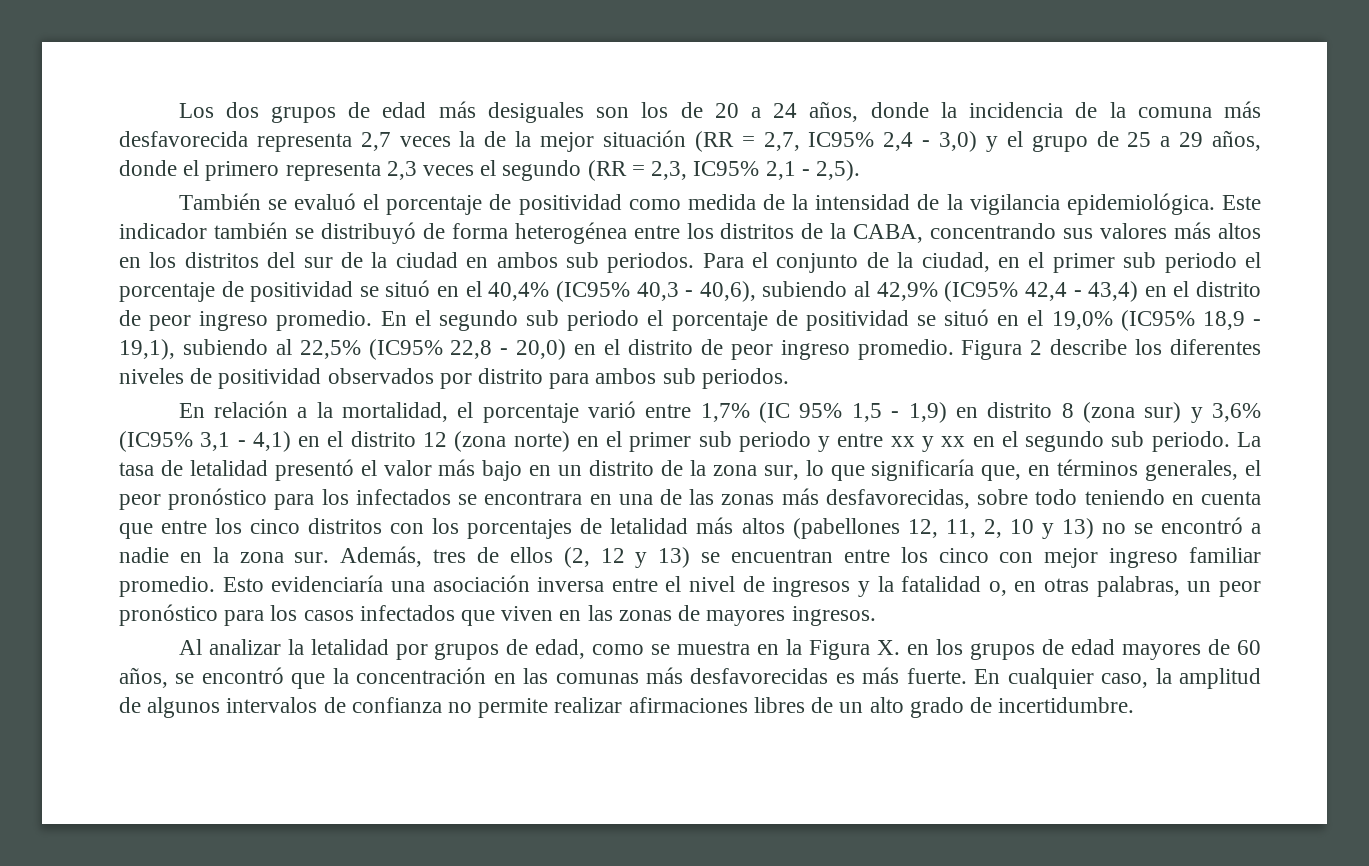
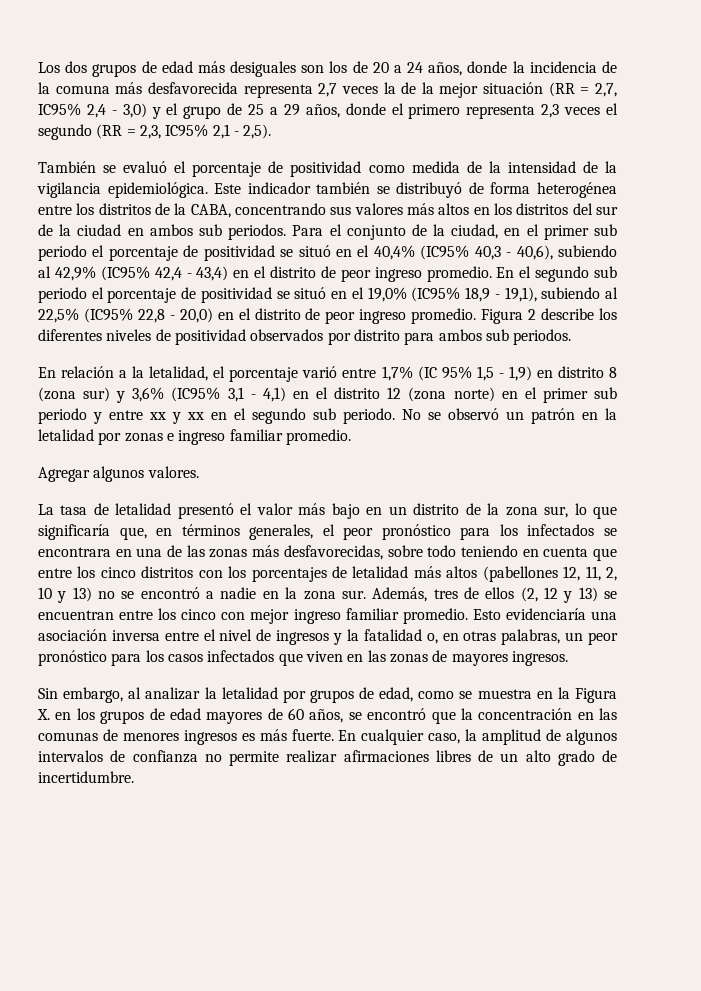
[342,402,449,422] mortalidad, -> [149,366,209,381] letalidad,
(1230, 441) none -> [402,408,617,424] [38,429,351,445] [38,466,199,482] No se observó un patrón en la letalidad por zonas e ingreso familiar promedio. // Agregar algunos valores. //
[178,639,202,655] Al -> [38,687,142,703] Sin embargo, al
[646,667,829,684] más desfavorecidas -> [102,729,237,745] de menores ingresos

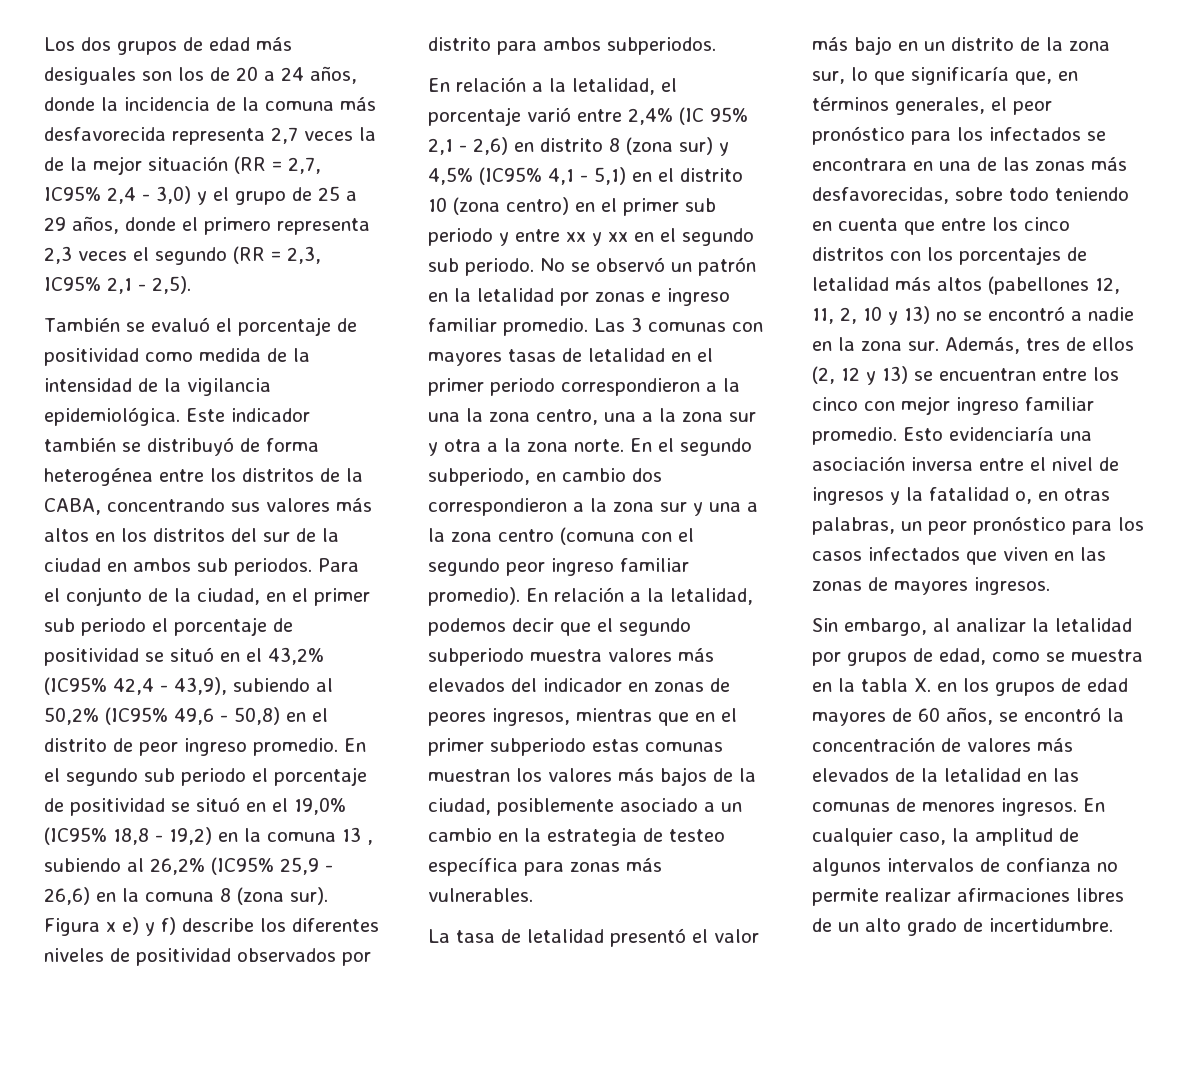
[373,245,618,260] [38,266,229,281] 40,4% (IC95% 40,3 - 40,6), subiendo al 42,9% (IC95% 42,4 - 43,4) -> [268,647,324,665] [44,677,333,695] [44,707,280,725] 43,2% (IC95% 42,4 - 43,9), subiendo al 50,2% (IC95% 49,6 - 50,8)
[465,287,619,302] [38,308,537,324] 18,9 - 19,1), subiendo al 22,5% (IC95% 22,8 - 20,0) en el distrito de peor ingreso promedio. Figura 2 -> [113,827,373,845] [44,857,333,875] [44,887,328,905] [44,917,176,936] 18,8 - 19,2) en la comuna 13 , subiendo al 26,2% (IC95% 25,9 - 26,6) en la comuna 8 (zona sur). Figura x e) y f)
[485,329,572,345] sub periodos. -> [607,37,716,55] subperiodos.
[381,366,413,381] 1,7% -> [628,108,673,125] 2,4%
[476,366,532,381] 1,5 - 1,9) -> [428,137,508,155] 2,1 - 2,6)
[132,387,495,402] 3,6% (IC95% 3,1 - 4,1) en el distrito 12 (zona norte) -> [428,167,743,185] [428,197,569,215] 4,5% (IC95% 4,1 - 5,1) en el distrito 10 (zona centro)
[38,466,199,482] // Agregar algunos valores. -> [594,317,763,332] [428,348,713,366] [428,378,740,396] [428,408,756,425] [428,438,752,456] [428,468,662,486] [428,498,758,516] [428,527,694,545] [428,558,689,576] [428,587,753,606] [428,618,691,636] [428,648,714,666] [428,678,730,692] [428,708,737,726] [428,738,723,756] [428,767,756,786] [428,798,742,816] [428,828,725,846] [428,857,662,876] [428,888,533,902] Las 3 comunas con mayores tasas de letalidad en el primer periodo correspondieron a la una la zona centro, una a la zona sur y otra a la zona norte. En el segundo subperiodo, en cambio dos correspondieron a la zona sur y una a la zona centro (comuna con el segundo peor ingreso familiar promedio). En relación a la letalidad, podemos decir que el segundo subperiodo muestra valores más elevados del indicador en zonas de peores ingresos, mientras que en el primer subperiodo estas comunas muestran los valores más bajos de la ciudad, posiblemente asociado a un cambio en la estrategia de testeo específica para zonas más vulnerables.
[575,688,617,703] Figura -> [861,678,908,692] tabla
[431,711,456,724] que -> (1101, 714) none
(573, 714) none -> [941,738,1073,752] [812,768,1021,782] de valores más elevados de la letalidad
[183,729,334,745] ingresos es más fuerte. -> [1001,798,1077,816] ingresos.

